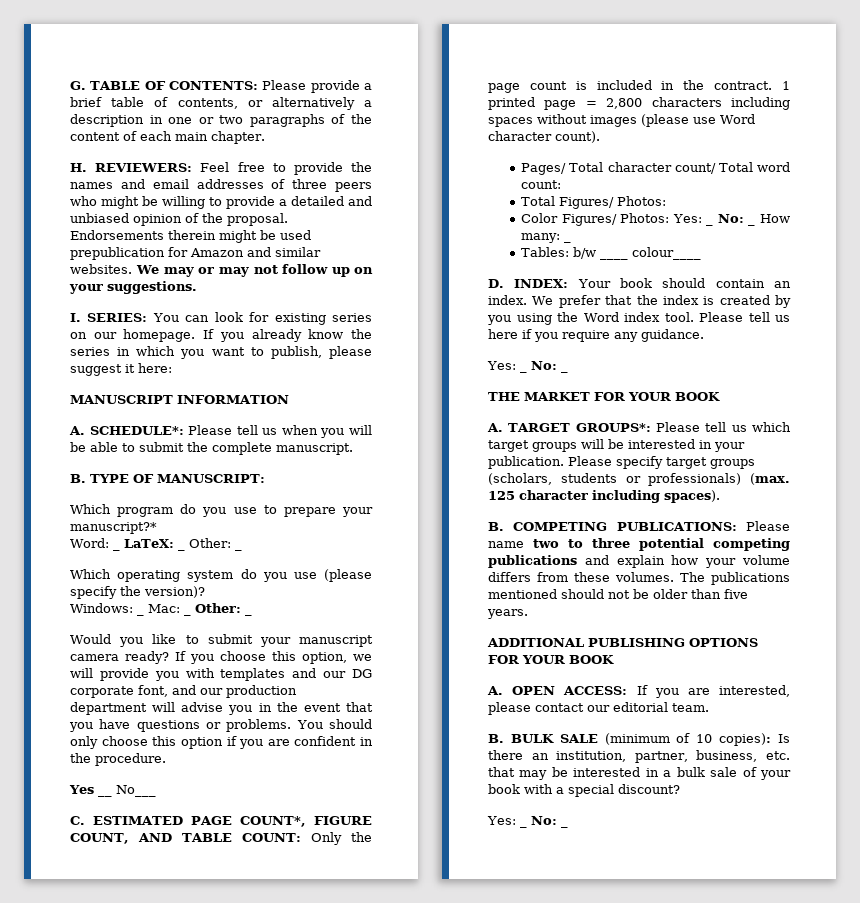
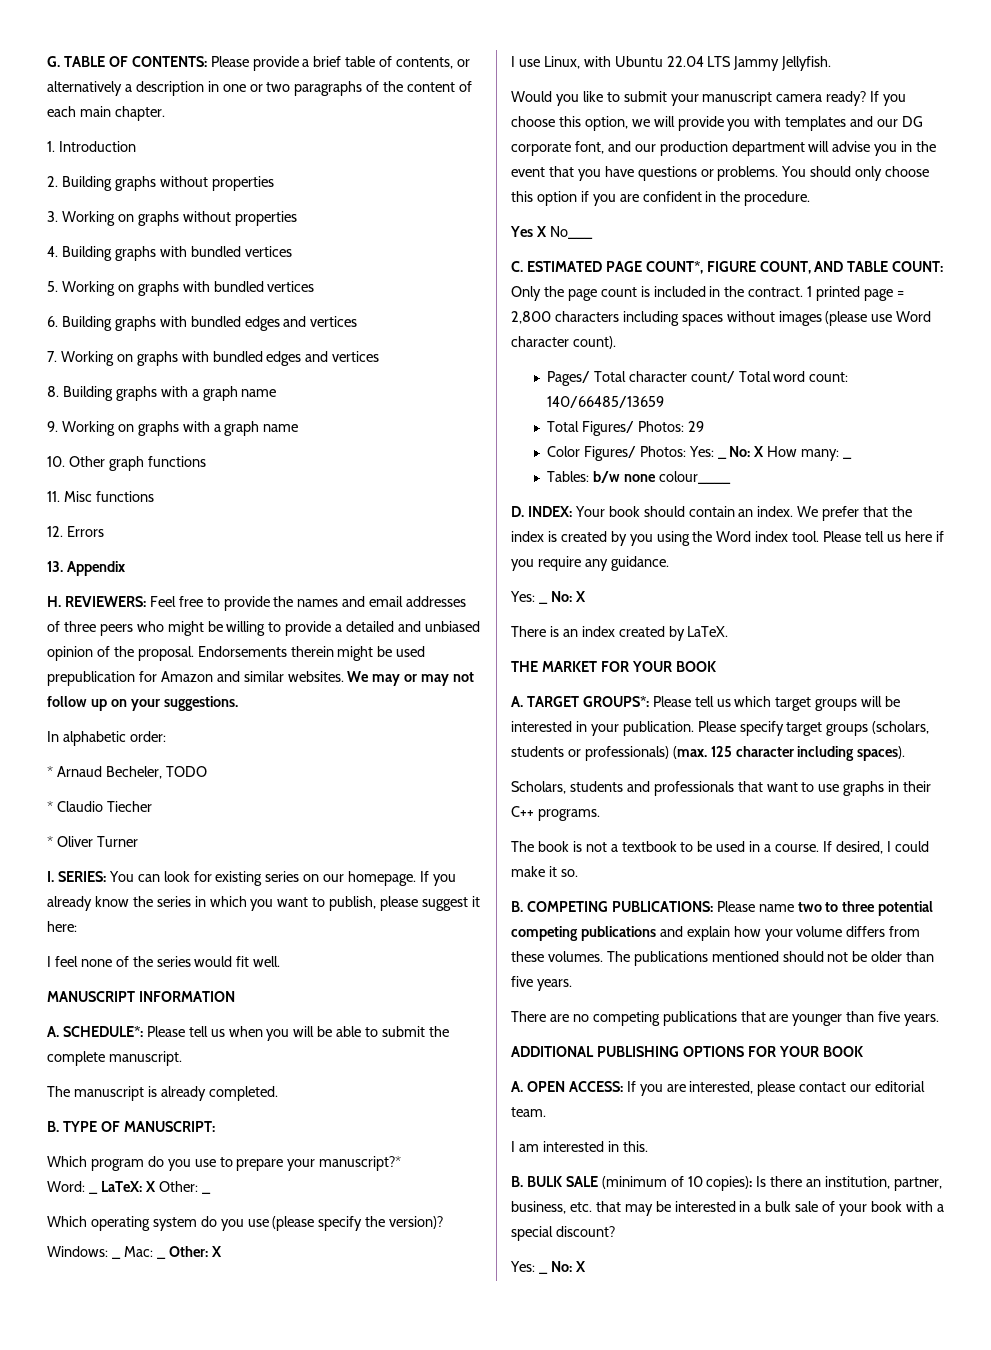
(265, 137) none -> [47,141,136,152] [47,176,274,191] [47,211,297,226] [47,246,292,261] [47,281,315,296] [47,316,358,331] [47,351,380,366] [47,386,277,401] [47,421,299,436] [47,456,206,471] [47,491,154,502] [47,526,104,537] [47,561,125,576] // 1. Introduction // 2. Building graphs without properties // 3. Working on graphs without properties // 4. Building graphs with bundled vertices // 5. Working on graphs with bundled vertices // 6. Building graphs with bundled edges and vertices // 7. Working on graphs with bundled edges and vertices // 8. Building graphs with a graph name // 9. Working on graphs with a graph name // 10. Other graph functions // 11. Misc functions // 12. Errors // 13. Appendix
(197, 287) none -> [47,731,166,746] [47,766,207,779] [47,801,152,812] [47,836,138,847] // In alphabetic order: // * Arnaud Becheler, TODO // * Claudio Tiecher // * Oliver Turner
(172, 368) none -> [47,956,281,967] // I feel none of the series would fit well.
(353, 449) none -> [47,1086,278,1101] // The manuscript is already completed.
[177,548,185,551] _ -> [144,1181,156,1192] X
[245,613,252,616] _ -> [210,1246,222,1257] [511,56,832,71] X // I use Linux, with Ubuntu 22.04 LTS Jammy Jellyfish.
[97,794,112,797] __ -> [535,226,547,237] X
(562, 184) none -> [546,396,664,408] 140/66485/13659
(667, 201) none -> [687,421,704,432] 29
[748,223,756,226] _ -> [753,446,765,457] X
[573,247,629,260] b/w ____ -> [592,471,656,483] b/w none
[560,370,568,373] _ -> [574,591,586,602] [511,626,729,641] X // There is an index created by LaTeX.
(720, 496) none -> [511,781,932,796] [511,806,600,821] [511,841,929,854] [511,866,578,877] // Scholars, students and professionals that want to use graphs in their C++ programs. // The book is not a textbook to be used in a course. If desired, I could make it so.
(528, 614) none -> [511,1011,940,1026] // There are no competing publications that are younger than five years.
(709, 707) none -> [511,1141,648,1152] // I am interested in this.
[560,825,568,828] _ -> [574,1261,586,1272] X

